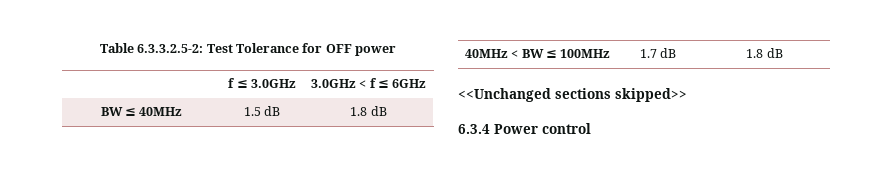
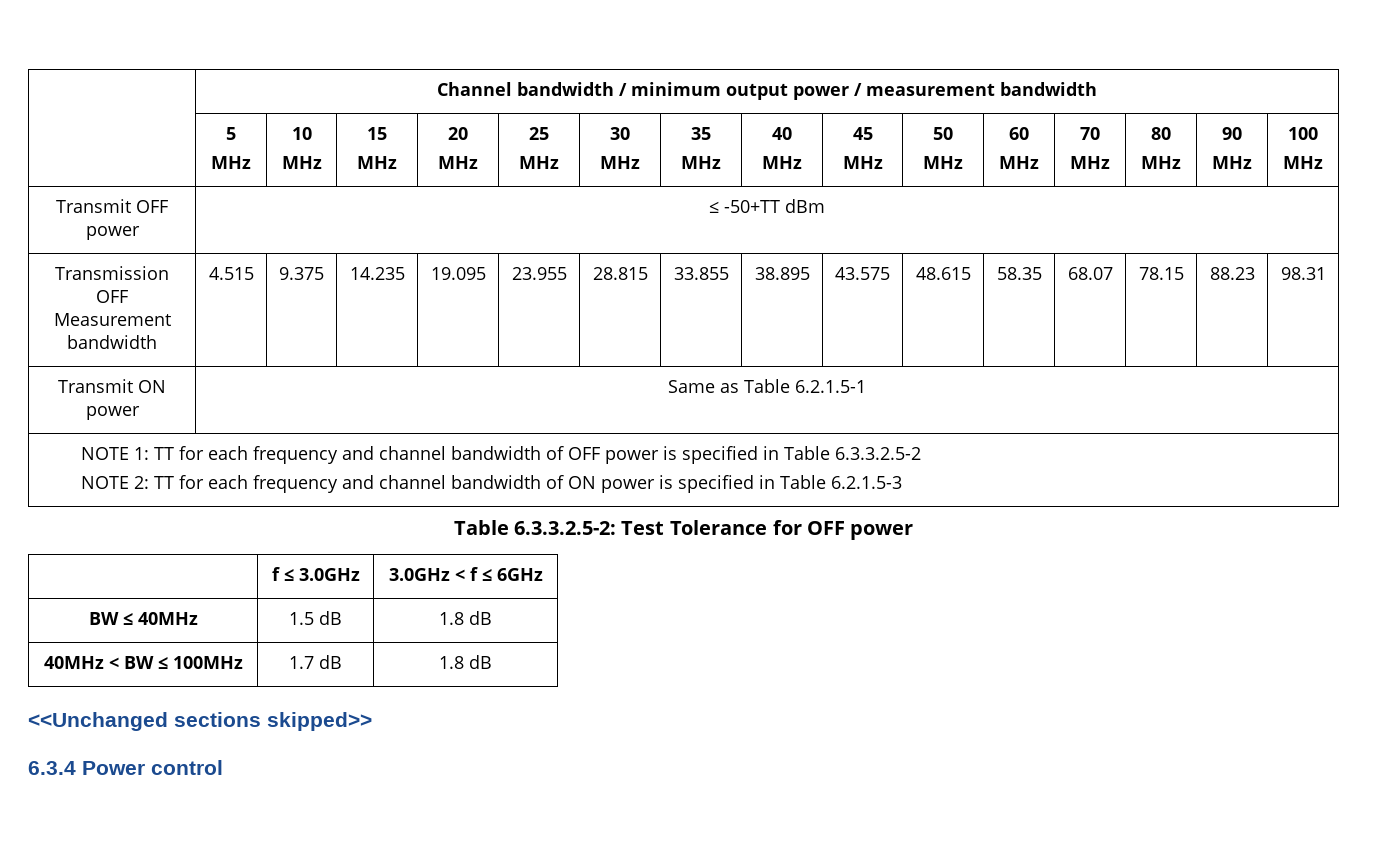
(99, 48) none -> [437,82,1097,100] [226,127,236,140] [211,156,251,169] [291,127,312,140] [281,156,322,169] [367,127,387,140] [357,156,397,169] [448,127,468,140] [438,156,478,169] [529,127,549,140] [519,156,559,169] [609,127,630,140] [599,156,640,169] [690,127,711,140] [680,156,721,169] [771,127,792,140] [761,156,802,169] [852,127,873,140] [842,156,883,169] [932,127,953,140] [922,156,963,169] [1008,127,1029,140] [998,156,1039,169] [1080,127,1100,140] [1070,156,1110,169] [1151,127,1171,140] [1141,156,1181,169] [1222,127,1242,140] [1212,156,1252,169] [1288,127,1318,140] [1283,156,1323,169] [56,199,168,213] [85,226,140,240] [709,199,825,213] [55,266,170,280] [96,290,128,303] [53,313,171,326] [67,335,157,349] [208,267,254,280] [279,267,324,280] [349,267,405,280] [430,267,486,280] [511,267,567,280] [592,267,648,280] [673,267,729,280] [754,267,810,280] [834,267,890,280] [915,267,971,280] [996,267,1042,280] [1067,267,1113,280] [1138,267,1184,280] [1209,267,1255,280] [1280,267,1326,280] [58,379,166,393] [85,406,140,420] [668,379,866,393] [80,446,921,464] [80,475,902,493] | Channel bandwidth / minimum output power / measurement bandwidth // | 5 // MHz | 10 // MHz | 15 // MHz | 20 // MHz | 25 // MHz | 30 // MHz | 35 // MHz | 40 // MHz | 45 // MHz | 50 // MHz | 60 // MHz | 70 // MHz | 80 // MHz | 90 // MHz | 100 // MHz // Transmit OFF power | ≤ -50+TT dBm // Transmission OFF Measurement bandwidth | 4.515 | 9.375 | 14.235 | 19.095 | 23.955 | 28.815 | 33.855 | 38.895 | 43.575 | 48.615 | 58.35 | 68.07 | 78.15 | 88.23 | 98.31 // Transmit ON power | Same as Table 6.2.1.5-1 // NOTE 1: TT for each frequency and channel bandwidth of OFF power is specified in Table 6.3.3.2.5-2 // NOTE 2: TT for each frequency and channel bandwidth of ON power is specified in Table 6.2.1.5-3 //

